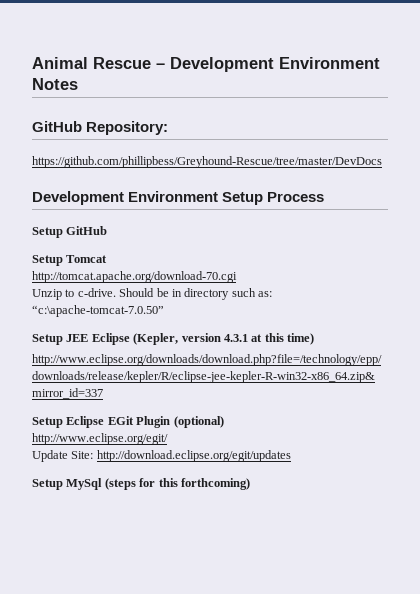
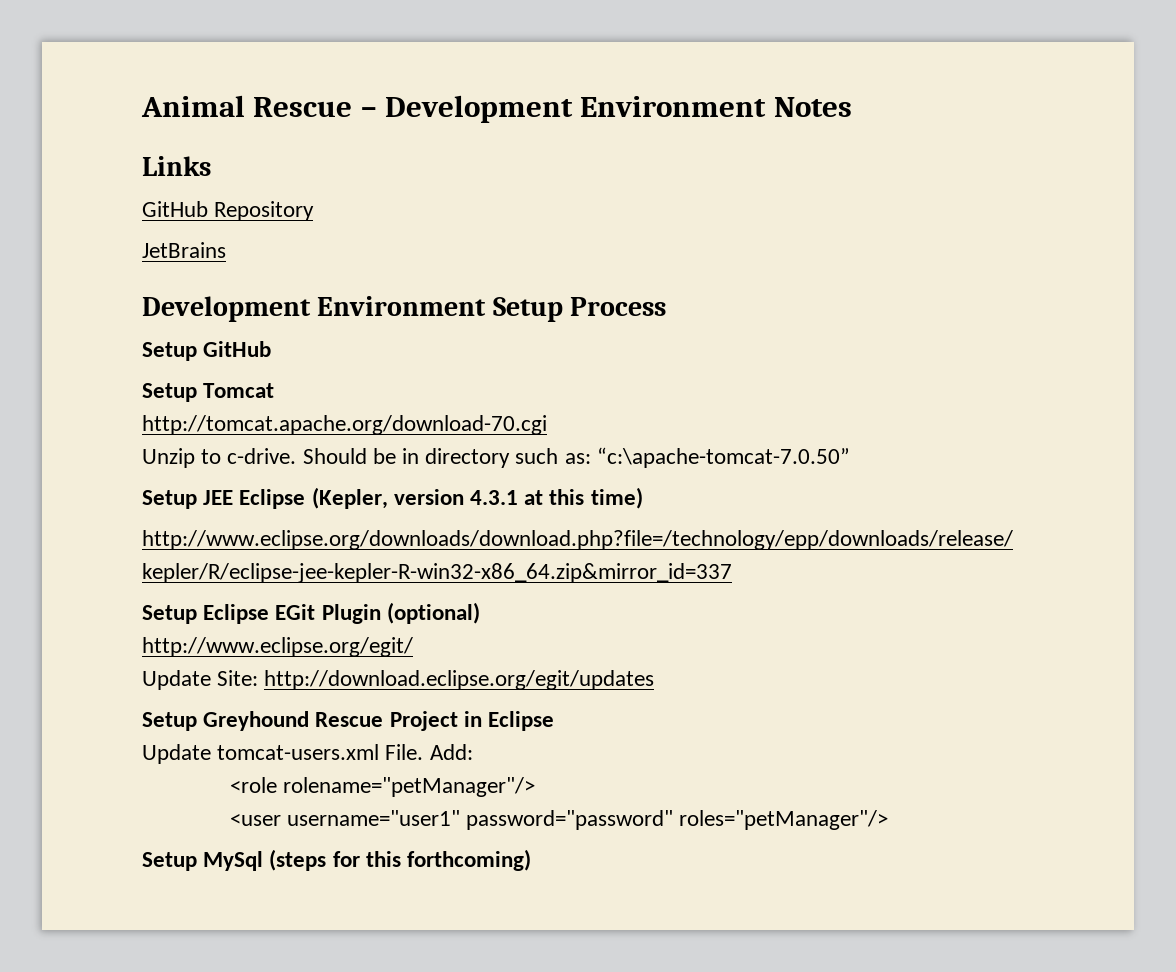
[32,121,169,135] [32,156,382,168] // GitHub Repository: // https://github.com/phillipbess/Greyhound-Rescue/tree/master/DevDocs -> [142,156,211,176] [142,201,315,221] [142,242,226,258] // Links // GitHub Repository // JetBrains
(291, 456) none -> [142,711,555,731] [142,744,473,764] [229,777,535,797] [229,810,889,830] // Setup Greyhound Rescue Project in Eclipse // Update tomcat-users.xml File. Add: // <role rolename="petManager"/> // <user username="user1" password="password" roles="petManager"/>

